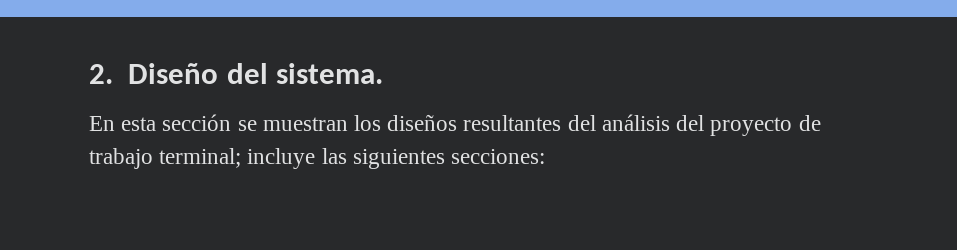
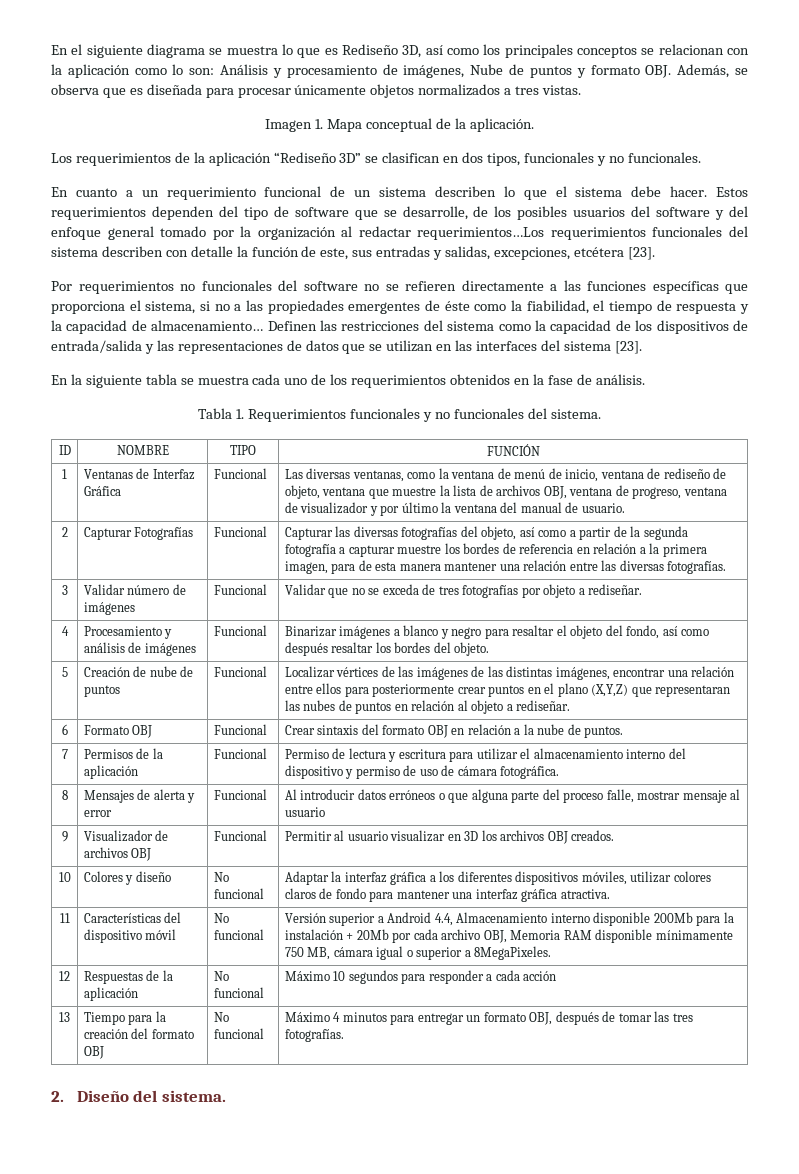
[89,63,383,84] [89,114,821,136] [89,148,546,169] 2. Diseño del sistema. // En esta sección se muestran los diseños resultantes del análisis del proyecto de trabajo terminal; incluye las siguientes secciones: -> [51,44,749,58] [51,64,749,78] [51,84,582,98] [265,118,534,132] [51,152,701,166] [51,186,748,200] [51,206,748,220] [51,226,748,240] [51,246,655,260] [51,280,748,294] [51,300,749,314] [51,320,748,334] [51,340,642,354] [51,374,645,388] [198,408,601,422] [58,445,71,455] [116,445,169,455] [230,445,256,455] [486,444,540,456] [62,469,67,479] [83,468,195,480] [83,486,121,496] [213,468,267,479] [284,468,727,482] [284,485,727,499] [284,502,625,516] [61,527,68,537] [83,527,194,540] [213,526,267,537] [284,526,688,540] [284,543,707,557] [284,560,727,574] [61,585,68,595] [83,584,186,595] [83,602,135,615] [213,584,267,595] [284,584,643,598] [61,626,69,636] [83,626,173,639] [83,642,196,656] [213,625,267,636] [284,625,710,639] [284,642,490,656] [61,667,68,677] [83,666,194,677] [83,685,120,697] [213,666,267,677] [284,666,735,680] [284,683,731,697] [284,700,571,714] [61,724,68,735] [83,725,153,738] [213,724,267,735] [284,724,624,738] [61,749,68,759] [83,748,163,759] [83,765,138,779] [213,748,267,759] [284,748,686,762] [284,765,560,779] [61,790,68,800] [83,789,196,803] [83,810,112,817] [213,789,267,800] [284,789,741,803] [284,807,325,817] [61,831,68,842] [83,830,169,842] [83,847,152,861] [213,830,267,841] [284,830,615,844] [58,872,71,882] [83,871,171,885] [213,872,229,882] [213,888,264,899] [284,871,711,885] [284,888,610,902] [59,913,70,923] [83,912,182,923] [83,929,177,943] [213,913,229,923] [213,929,264,940] [284,912,734,926] [284,929,733,943] [284,946,552,960] [59,971,70,981] [83,970,173,984] [83,987,138,1001] [213,971,229,981] [213,987,264,998] [284,970,557,984] [59,1012,70,1022] [83,1011,166,1025] [83,1028,194,1039] [83,1046,104,1059] [213,1012,229,1022] [213,1028,264,1039] [284,1011,693,1025] [284,1029,344,1042] [51,1090,227,1102] En el siguiente diagrama se muestra lo que es Rediseño 3D, así como los principales conceptos se relacionan con la aplicación como lo son: Análisis y procesamiento de imágenes, Nube de puntos y formato OBJ. Además, se observa que es diseñada para procesar únicamente objetos normalizados a tres vistas. // Imagen 1. Mapa conceptual de la aplicación. // Los requerimientos de la aplicación “Rediseño 3D” se clasifican en dos tipos, funcionales y no funcionales. // En cuanto a un requerimiento funcional de un sistema describen lo que el sistema debe hacer. Estos requerimientos dependen del tipo de software que se desarrolle, de los posibles usuarios del software y del enfoque general tomado por la organización al redactar requerimientos…Los requerimientos funcionales del sistema describen con detalle la función de este, sus entradas y salidas, excepciones, etcétera [23]. // Por requerimientos no funcionales del software no se refieren directamente a las funciones específicas que proporciona el sistema, si no a las propiedades emergentes de éste como la fiabilidad, el tiempo de respuesta y la capacidad de almacenamiento… Definen las restricciones del sistema como la capacidad de los dispositivos de entrada/salida y las representaciones de datos que se utilizan en las interfaces del sistema [23]. // En la siguiente tabla se muestra cada uno de los requerimientos obtenidos en la fase de análisis. // Tabla 1. Requerimientos funcionales y no funcionales del sistema. // ID | NOMBRE | TIPO | FUNCIÓN // 1 | Ventanas de Interfaz Gráfica | Funcional | Las diversas ventanas, como la ventana de menú de inicio, ventana de rediseño de objeto, ventana que muestre la lista de archivos OBJ, ventana de progreso, ventana de visualizador y por último la ventana del manual de usuario. // 2 | Capturar Fotografías | Funcional | Capturar las diversas fotografías del objeto, así como a partir de la segunda fotografía a capturar muestre los bordes de referencia en relación a la primera imagen, para de esta manera mantener una relación entre las diversas fotografías. // 3 | Validar número de imágenes | Funcional | Validar que no se exceda de tres fotografías por objeto a rediseñar. // 4 | Procesamiento y análisis de imágenes | Funcional | Binarizar imágenes a blanco y negro para resaltar el objeto del fondo, así como después resaltar los bordes del objeto. // 5 | Creación de nube de puntos | Funcional | Localizar vértices de las imágenes de las distintas imágenes, encontrar una relación entre ellos para posteriormente crear puntos en el plano (X,Y,Z) que representaran las nubes de puntos en relación al objeto a rediseñar. // 6 | Formato OBJ | Funcional | Crear sintaxis del formato OBJ en relación a la nube de puntos. // 7 | Permisos de la aplicación | Funcional | Permiso de lectura y escritura para utilizar el almacenamiento interno del dispositivo y permiso de uso de cámara fotográfica. // 8 | Mensajes de alerta y error | Funcional | Al introducir datos erróneos o que alguna parte del proceso falle, mostrar mensaje al usuario // 9 | Visualizador de archivos OBJ | Funcional | Permitir al usuario visualizar en 3D los archivos OBJ creados. // 10 | Colores y diseño | No funcional | Adaptar la interfaz gráfica a los diferentes dispositivos móviles, utilizar colores claros de fondo para mantener una interfaz gráfica atractiva. // 11 | Características del dispositivo móvil | No funcional | Versión superior a Android 4.4, Almacenamiento interno disponible 200Mb para la instalación + 20Mb por cada archivo OBJ, Memoria RAM disponible mínimamente 750 MB, cámara igual o superior a 8MegaPixeles. // 12 | Respuestas de la aplicación | No funcional | Máximo 10 segundos para responder a cada acción // 13 | Tiempo para la creación del formato OBJ | No funcional | Máximo 4 minutos para entregar un formato OBJ, después de tomar las tres fotografías. // 2. Diseño del sistema.

